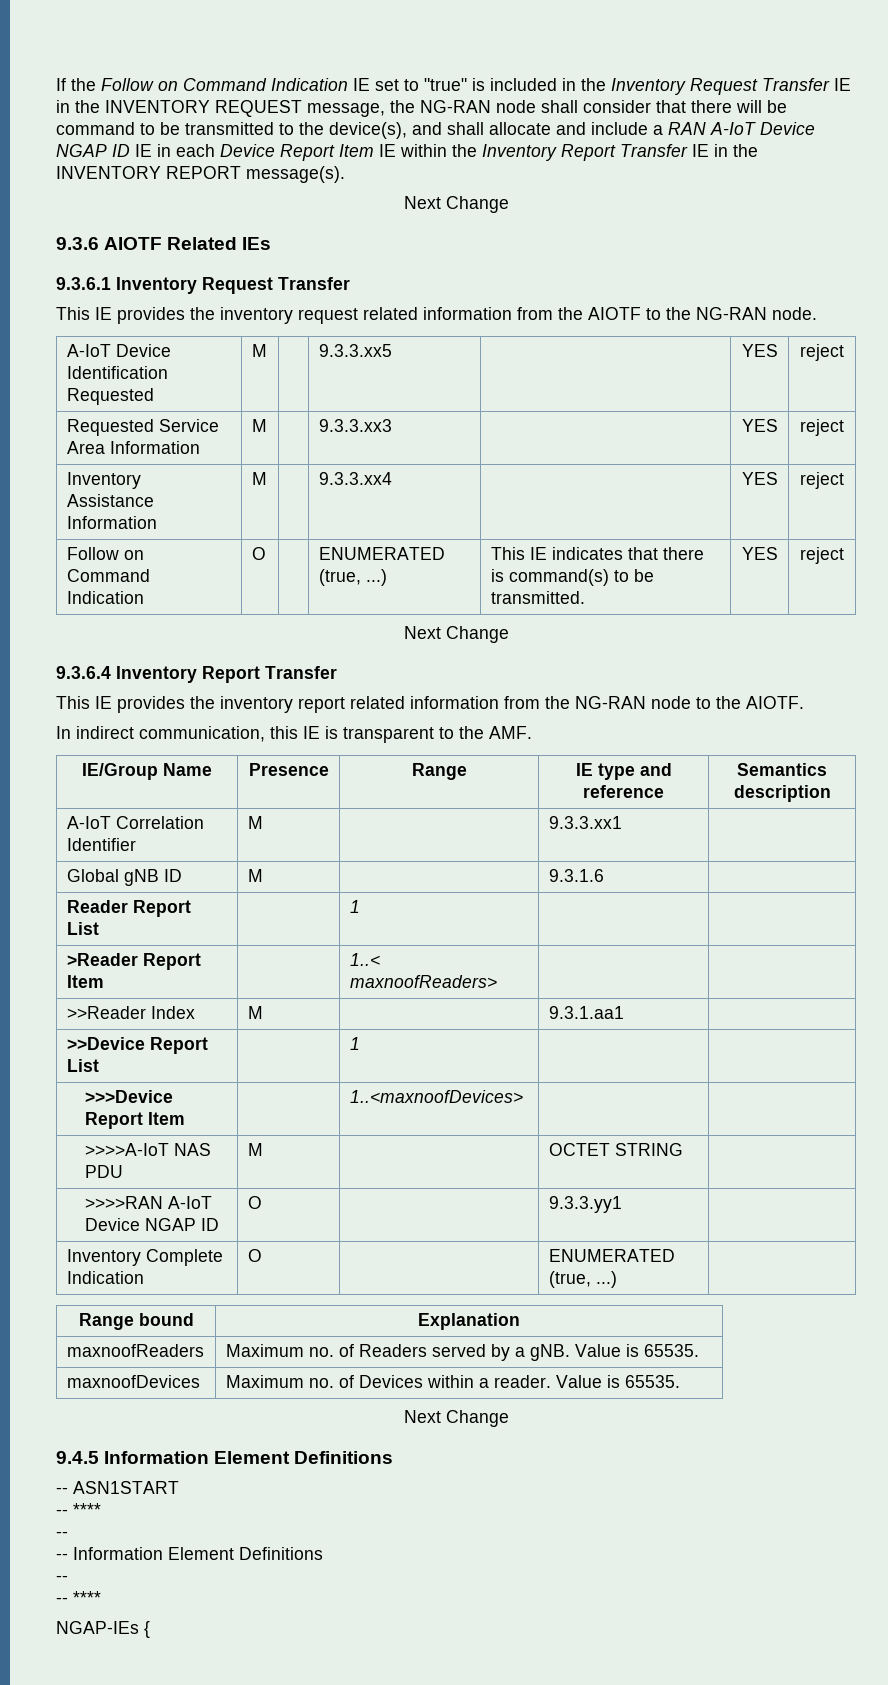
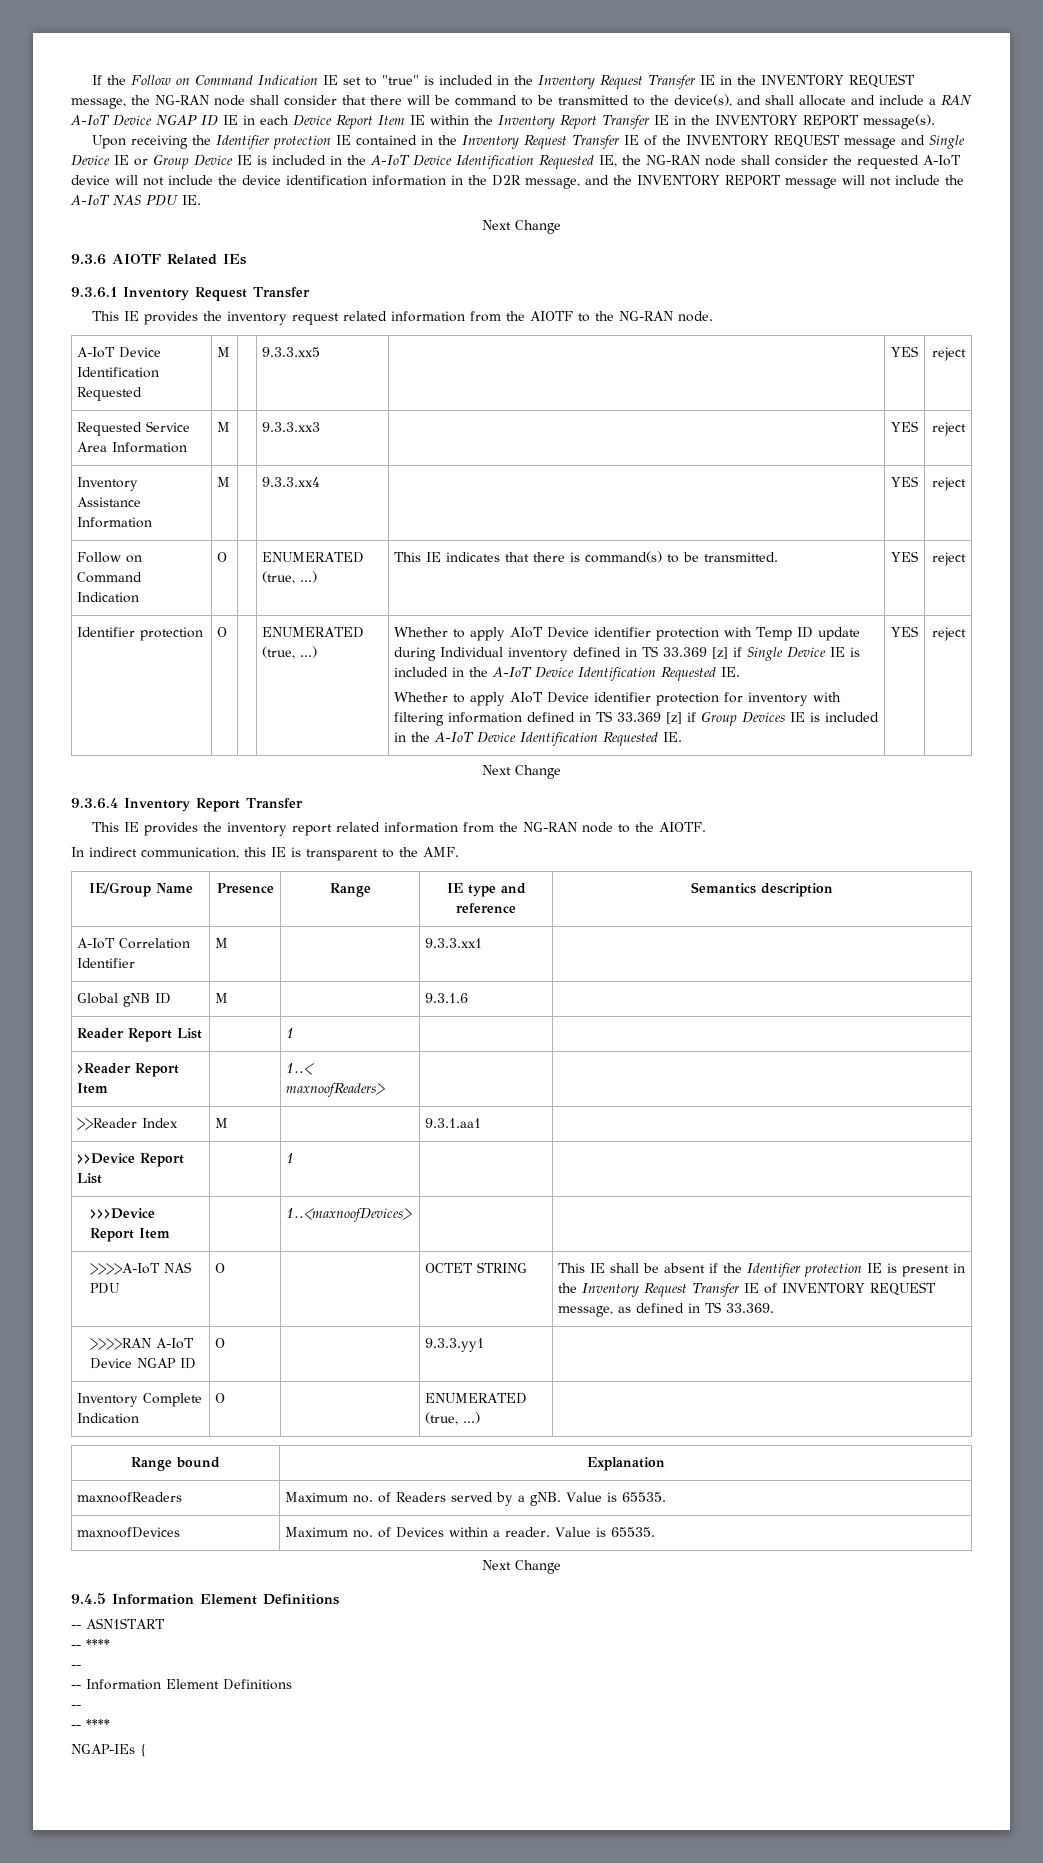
(345, 174) none -> [91,134,965,149] [71,155,961,169] [71,175,964,189] [70,195,201,206] // Upon receiving the Identifier protection IE contained in the Inventory Request Transfer IE of the INVENTORY REQUEST message and Single Device IE or Group Device IE is included in the A-IoT Device Identification Requested IE, the NG-RAN node shall consider the requested A-IoT device will not include the device identification information in the D2R message, and the INVENTORY REPORT message will not include the A-IoT NAS PDU IE.
(844, 555) none -> [77,627,204,641] [217,627,228,637] [262,627,365,638] [262,646,318,659] [394,627,861,641] [394,646,861,661] [394,667,741,681] [394,692,842,706] [394,711,880,726] [394,732,683,746] [891,626,918,637] [931,627,966,641] // Identifier protection | O | | ENUMERATED (true, ...) | Whether to apply AIoT Device identifier protection with Temp ID update during Individual inventory defined in TS 33.369 [z] if Single Device IE is included in the A-IoT Device Identification Requested IE. // Whether to apply AIoT Device identifier protection for inventory with filtering information defined in TS 33.369 [z] if Group Devices IE is included in the A-IoT Device Identification Requested IE. | YES | reject
[247,1143,263,1156] M -> [215,1263,226,1273] O
(683, 1149) none -> [558,1263,966,1277] [558,1282,937,1297] [558,1302,775,1317] This IE shall be absent if the Identifier protection IE is present in the Inventory Request Transfer IE of INVENTORY REQUEST message, as defined in TS 33.369.

